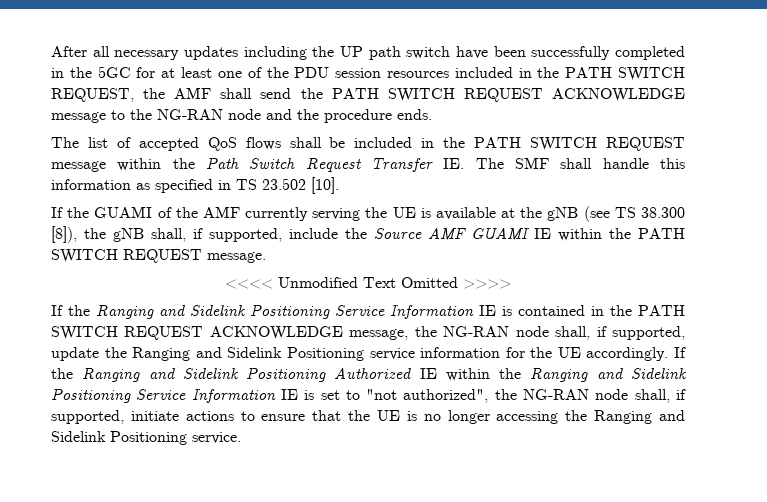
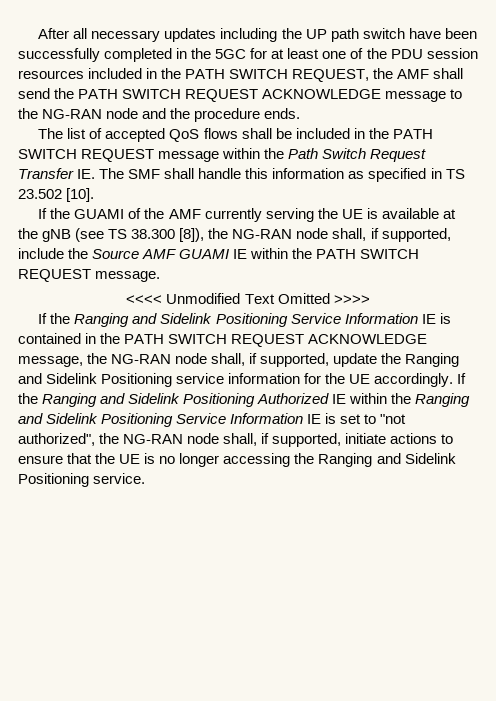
[113,228,144,242] gNB -> [232,228,329,239] NG-RAN node

